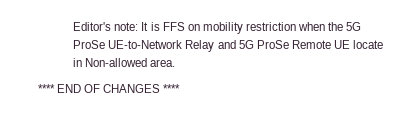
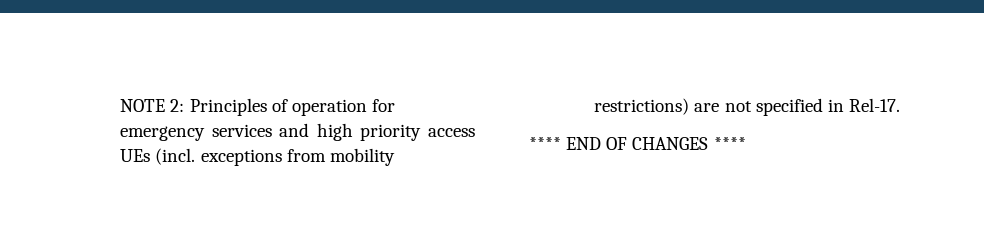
[73,22,362,34] [73,40,384,52] [73,58,176,67] Editor's note: It is FFS on mobility restriction when the 5G ProSe UE-to-Network Relay and 5G ProSe Remote UE locate in Non-allowed area. -> [120,98,395,116] [120,123,476,141] [120,148,395,166] [594,98,900,116] NOTE 2: Principles of operation for emergency services and high priority access UEs (incl. exceptions from mobility restrictions) are not specified in Rel-17.

